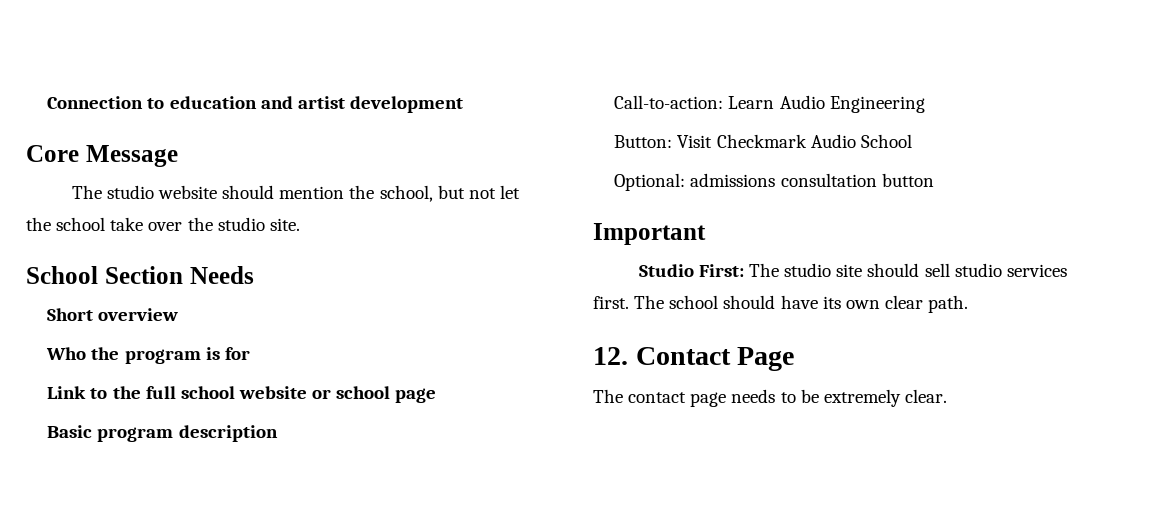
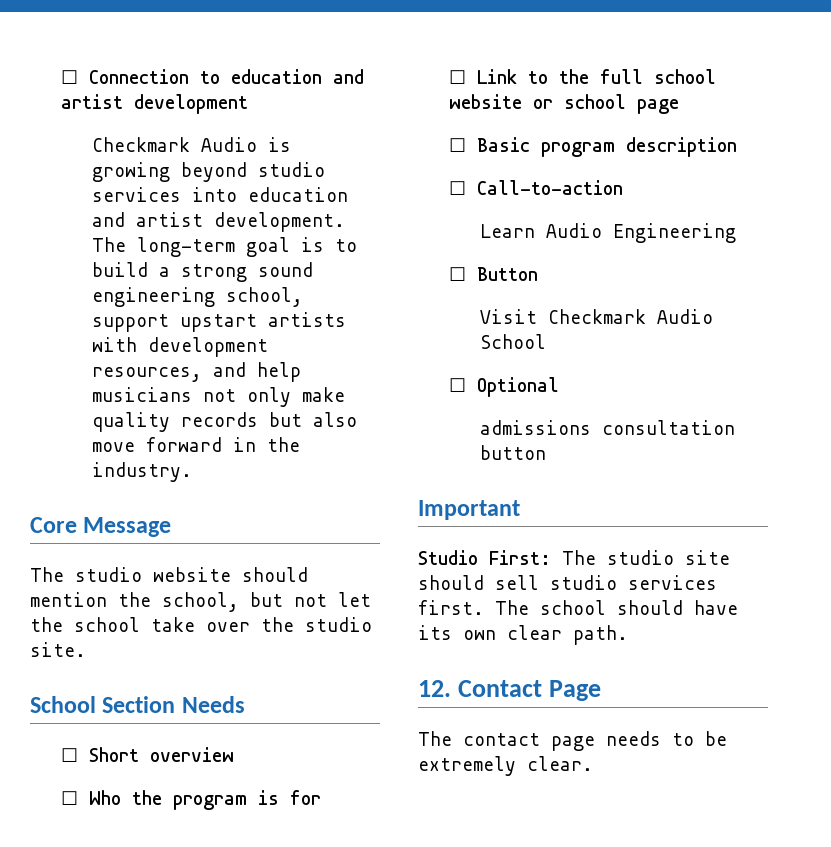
(47, 102) none -> [61,70,79,84] ☐
(463, 104) none -> [92,137,292,152] [92,162,326,182] [92,187,349,202] [92,212,346,232] [92,237,358,257] [92,262,314,282] [92,287,304,307] [92,312,347,332] [92,337,269,357] [92,362,302,382] [92,387,346,407] [92,412,358,432] [92,437,301,452] [92,462,193,482] // Checkmark Audio is growing beyond studio services into education and artist development. The long-term goal is to build a strong sound engineering school, support upstart artists with development resources, and help musicians not only make quality records but also move forward in the industry.
(254, 275) none -> [61,748,79,762] ☐
(179, 314) none -> [61,791,79,805] ☐
(250, 353) none -> [449,70,467,84] ☐
(437, 395) none -> [449,138,467,152] ☐
[614,95,724,109] Call-to-action: -> [449,180,624,195] ☐ Call-to-action //
[614,135,673,148] Button: -> [449,267,539,281] ☐ Button //
[614,173,686,191] Optional: -> [449,377,560,397] ☐ Optional //

